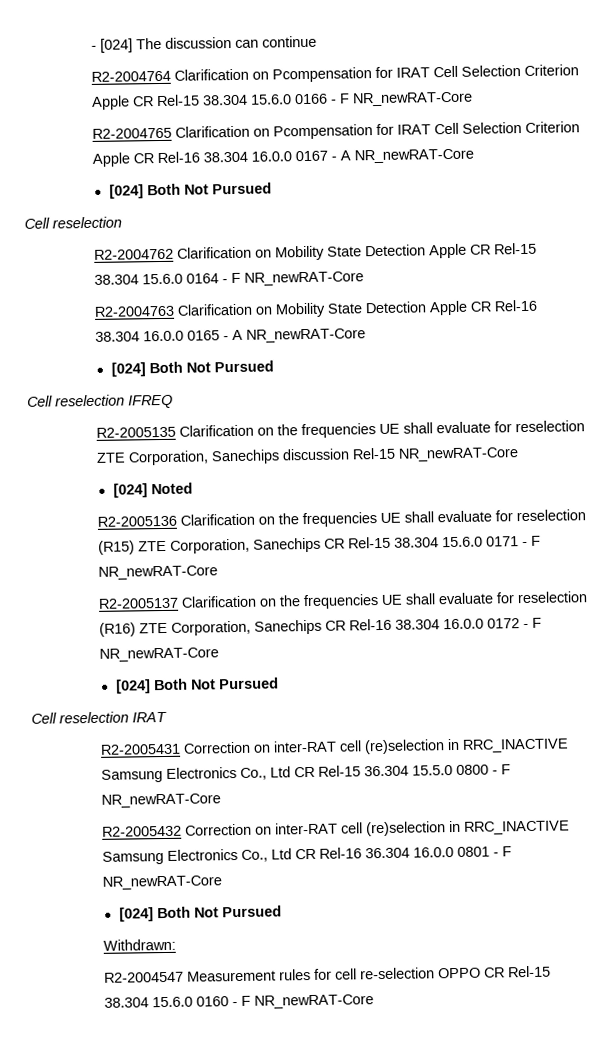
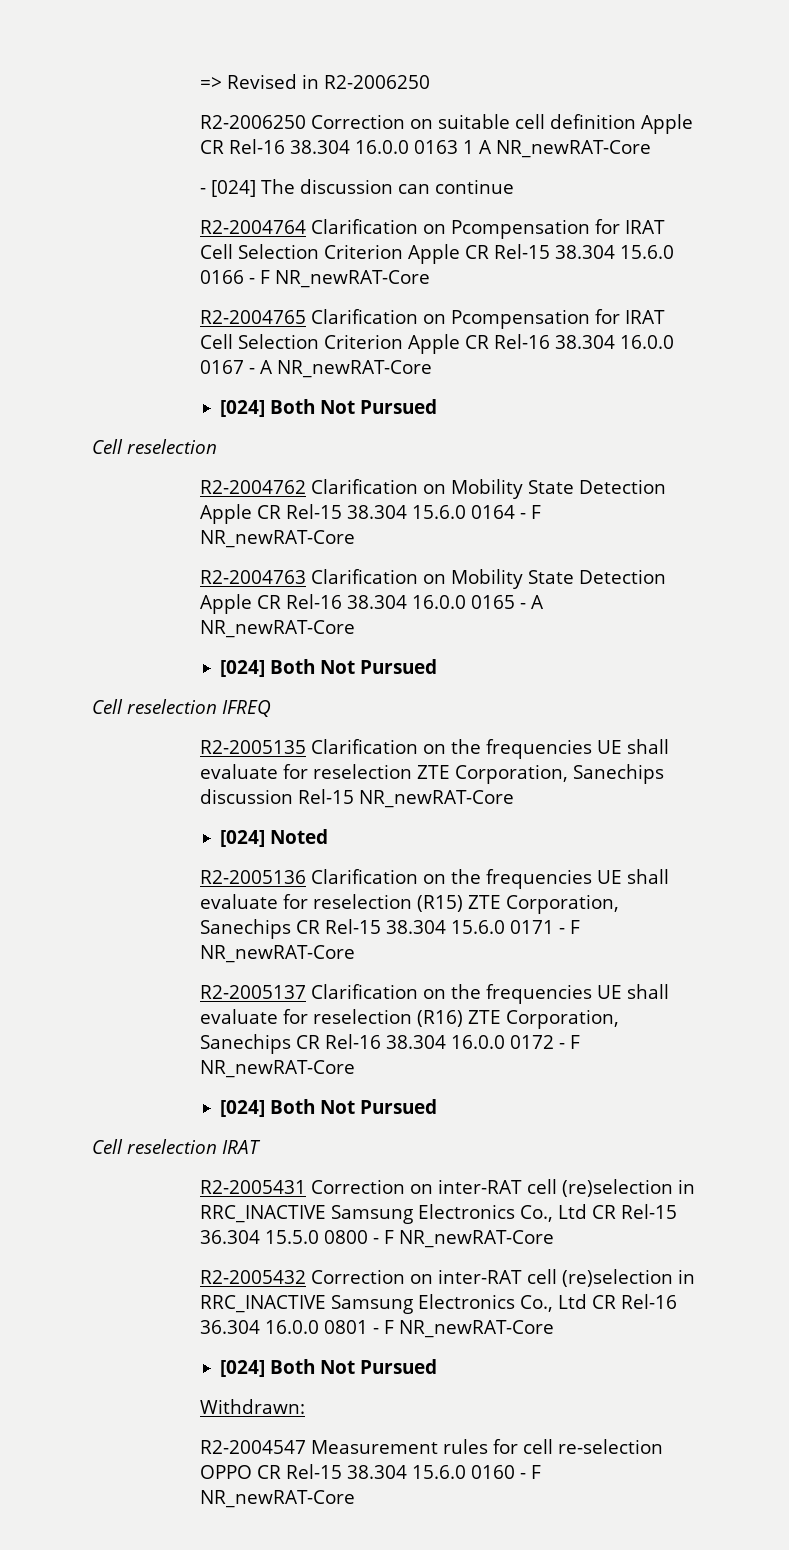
(90, 47) none -> [199,74,430,89] [199,114,693,134] [199,139,652,158] => Revised in R2-2006250 // R2-2006250 Correction on suitable cell definition Apple CR Rel-16 38.304 16.0.0 0163 1 A NR_newRAT-Core //

